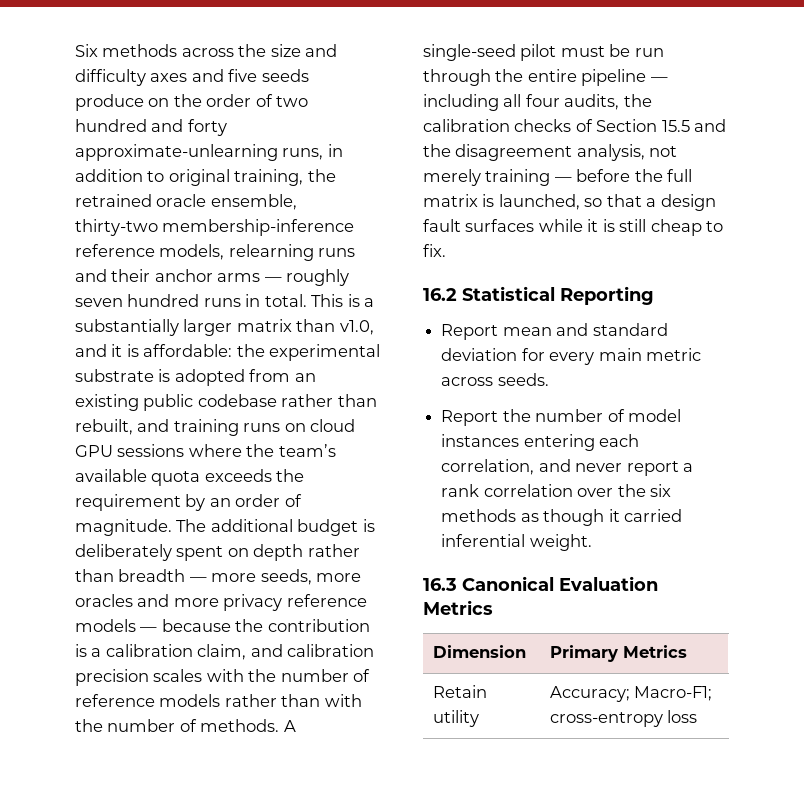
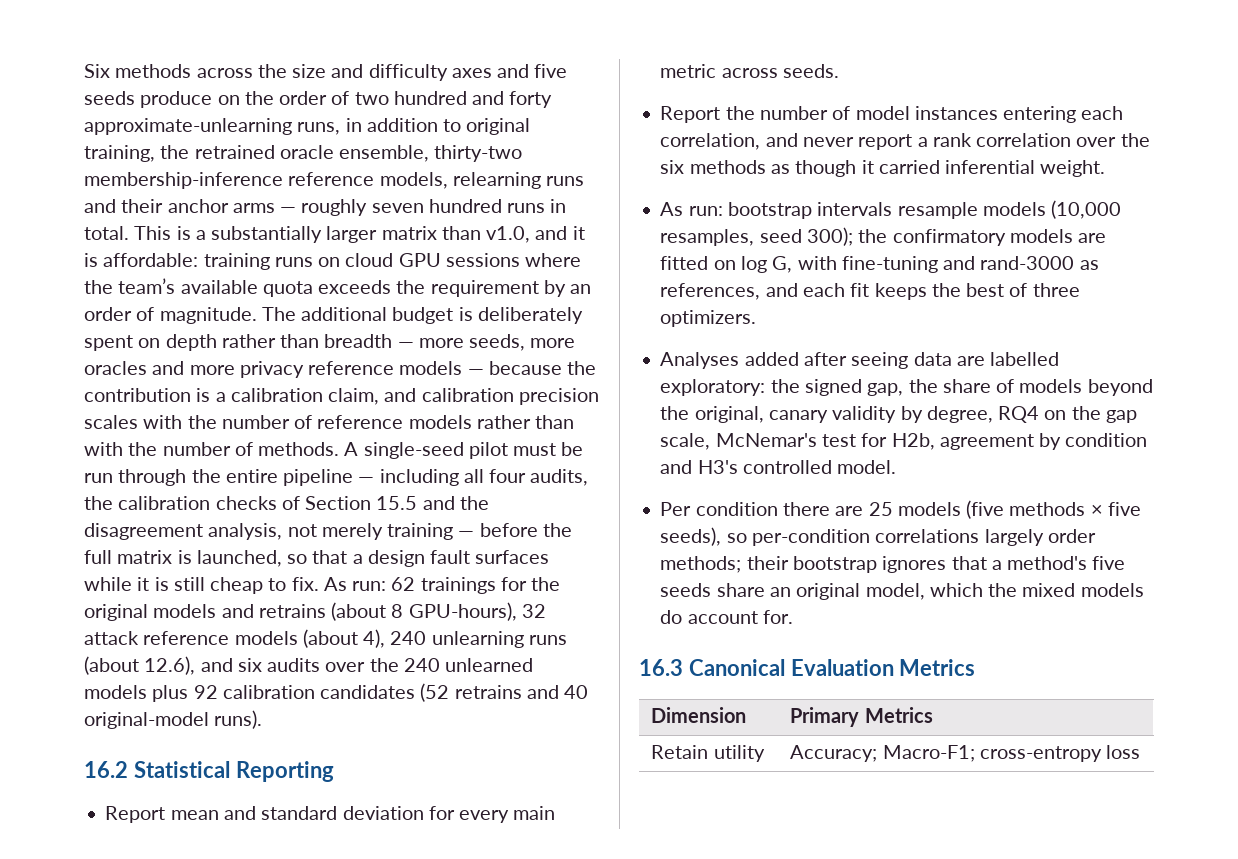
[236,344,381,361] [75,369,316,386] [75,394,377,411] [75,419,170,435] the experimental substrate is adopted from an existing public codebase rather than rebuilt, and -> (199, 260) none
(446, 250) none -> [323,577,561,594] [84,602,546,621] [84,629,567,648] [84,656,534,675] [84,683,589,702] [84,710,263,729] As run: 62 trainings for the original models and retrains (about 8 GPU-hours), 32 attack reference models (about 4), 240 unlearning runs (about 12.6), and six audits over the 240 unlearned models plus 92 calibration candidates (52 retrains and 40 original-model runs).
(592, 542) none -> [660,200,1122,219] [660,227,1107,246] [660,256,1099,273] [660,283,1080,300] [660,310,757,327] [660,352,1060,369] [660,379,1153,396] [660,406,1137,423] [660,433,1148,450] [660,460,897,474] [660,500,1141,519] [660,527,1096,546] [660,556,1126,573] [660,583,1144,600] [660,610,793,624] // As run: bootstrap intervals resample models (10,000 resamples, seed 300); the confirmatory models are fitted on log G, with fine-tuning and rand-3000 as references, and each fit keeps the best of three optimizers. // Analyses added after seeing data are labelled exploratory: the signed gap, the share of models beyond the original, canary validity by degree, RQ4 on the gap scale, McNemar's test for H2b, agreement by condition and H3's controlled model. // Per condition there are 25 models (five methods × five seeds), so per-condition correlations largely order methods; their bootstrap ignores that a method's five seeds share an original model, which the mixed models do account for.

